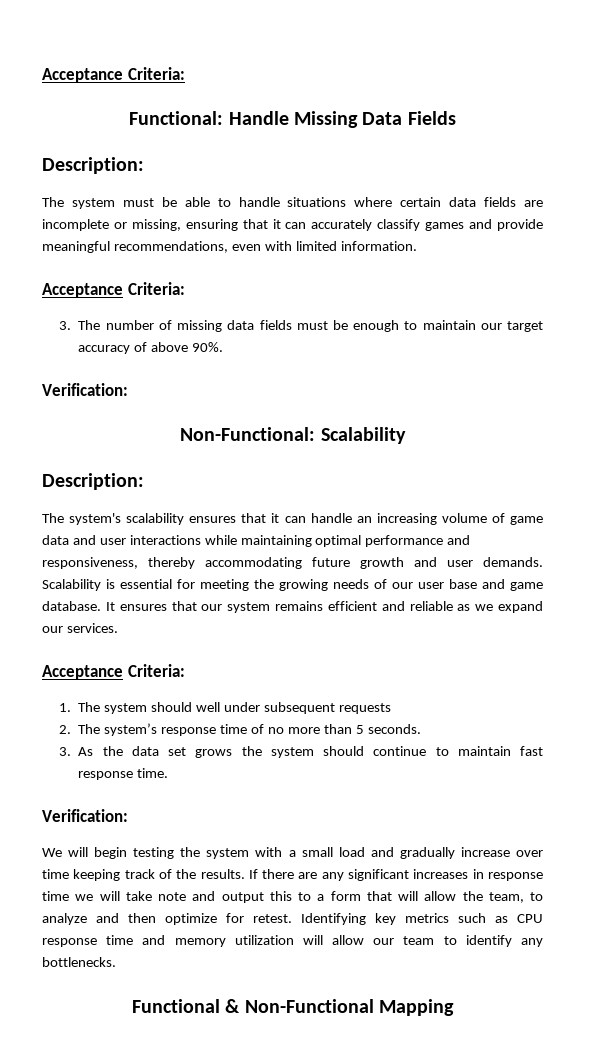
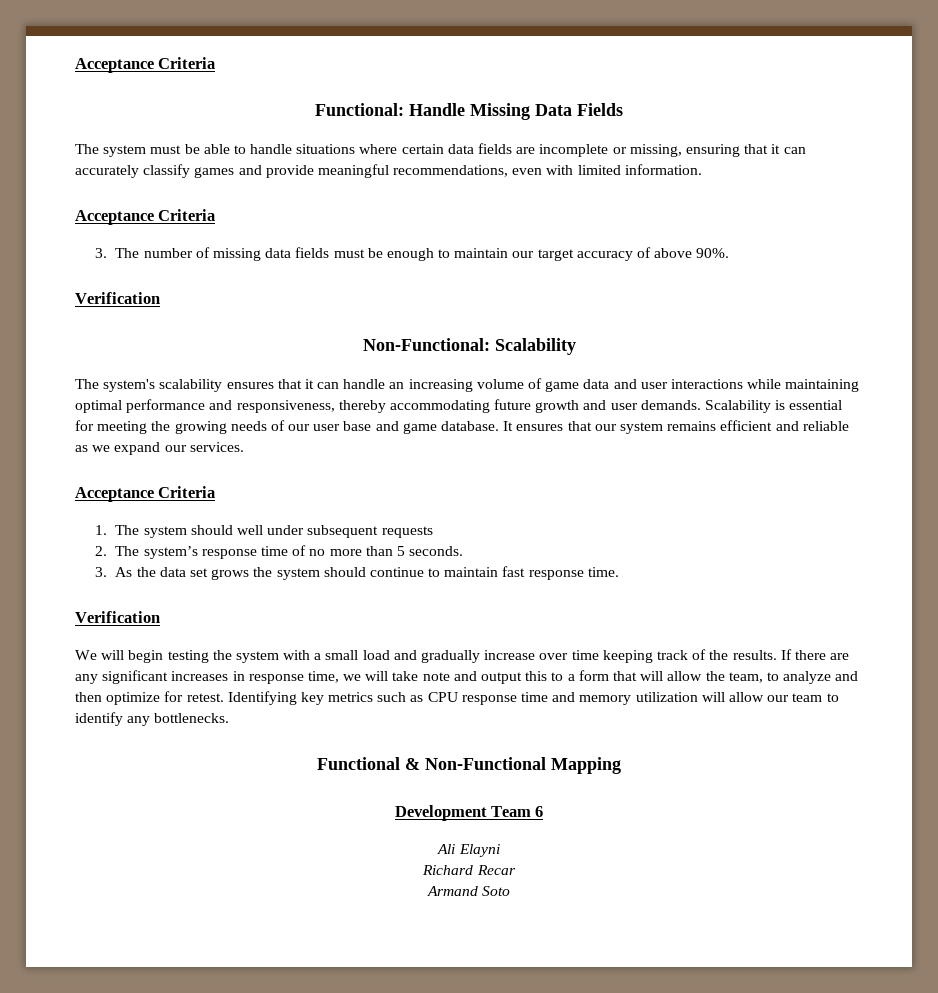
[42,67,185,83] Acceptance Criteria: -> [75,57,216,73] Acceptance Criteria
[42,157,144,174] // Description: -> (623, 109) none
[127,282,185,295] Criteria: -> [158,209,216,221] Criteria
[42,383,128,396] Verification: -> [75,292,160,304] Verification
[42,473,144,490] // Description: -> (576, 346) none
[127,664,185,677] Criteria: -> [158,486,216,498] Criteria
[42,809,128,822] Verification: -> [75,611,160,623] Verification
[42,891,69,901] time -> [307,671,339,683] time,
(454, 1007) none -> [394,805,544,821] [437,844,500,857] [422,865,516,875] [426,886,511,896] // Development Team 6 // Ali Elayni // Richard Recar // Armand Soto

